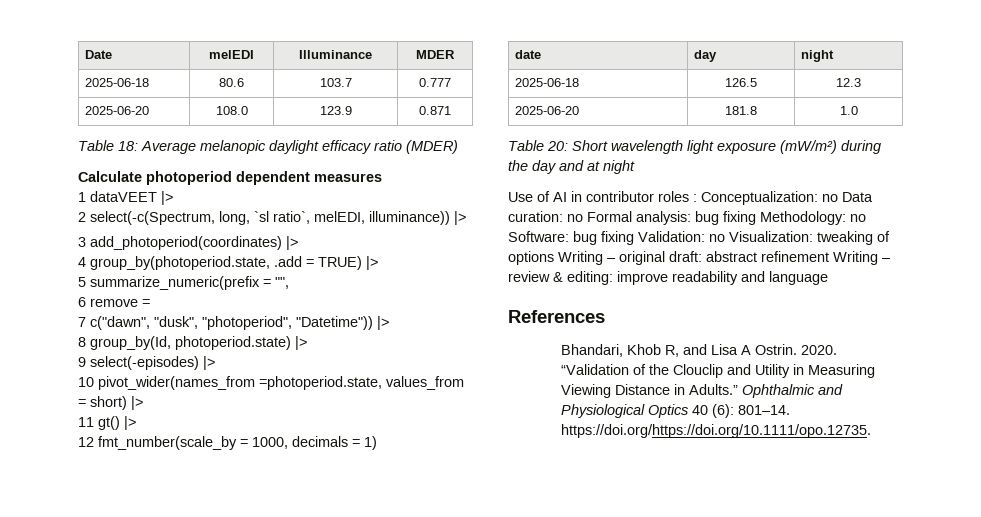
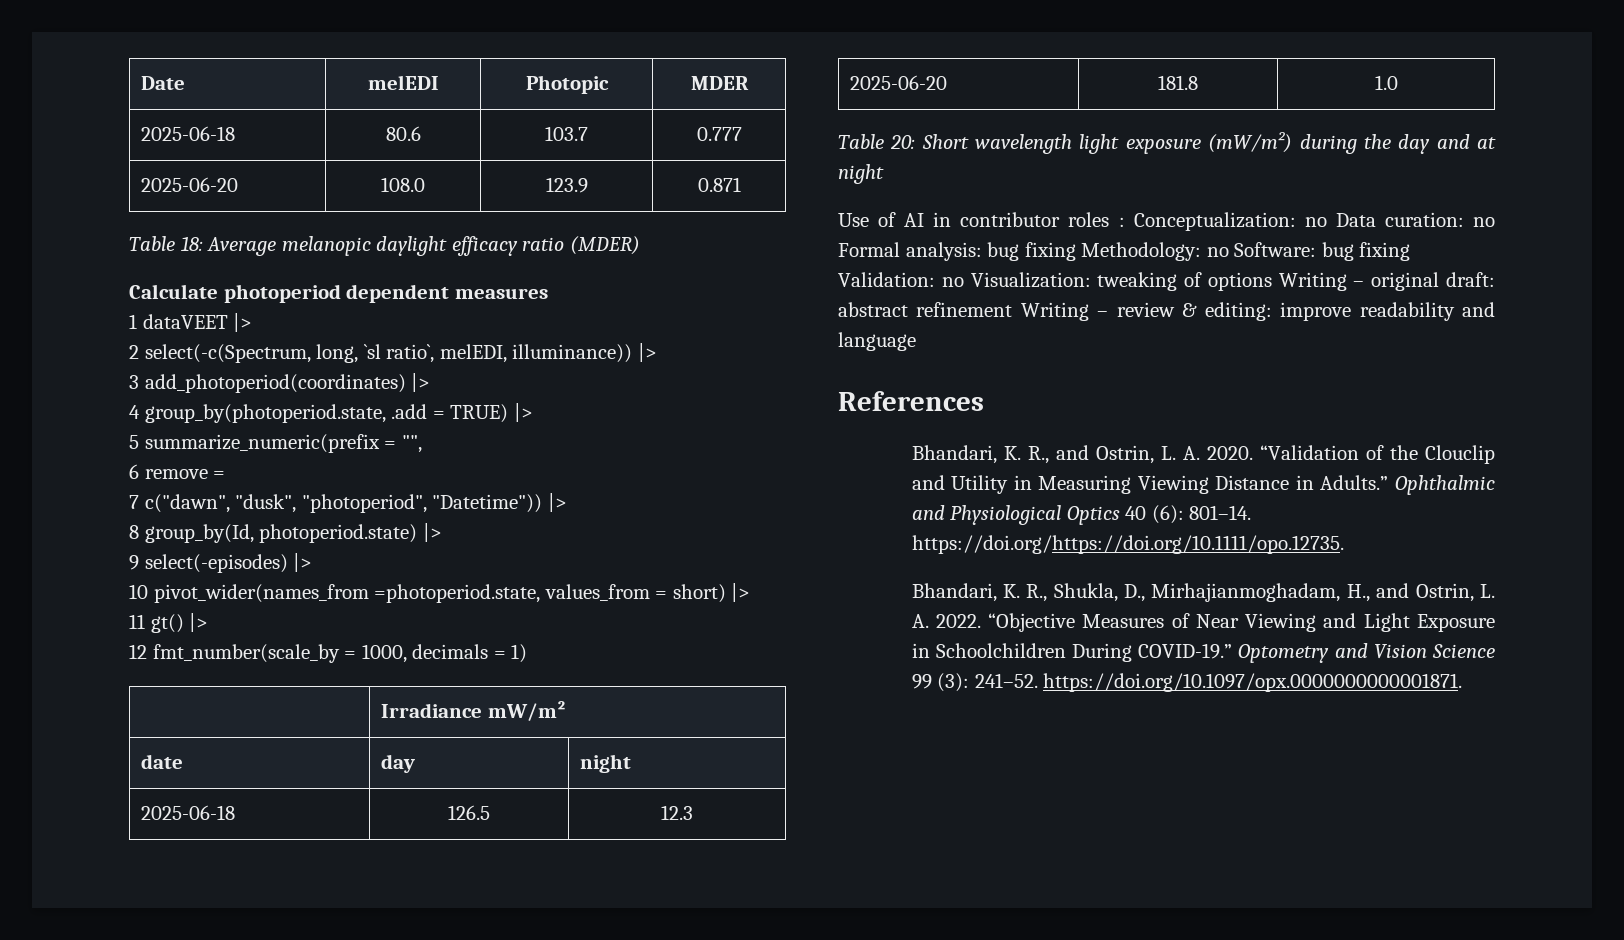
[299,50,372,59] Illuminance -> [525,75,609,94] Photopic
(377, 443) none -> [381,701,566,721] // | Irradiance mW/m²
[627,344,798,357] Khob R, and Lisa A Ostrin. -> [1003,445,1200,464] K. R., and Ostrin, L. A.
(872, 431) none -> [911,583,1495,602] [911,613,1496,632] [911,643,1495,663] [911,673,1463,692] // Bhandari, K. R., Shukla, D., Mirhajianmoghadam, H., and Ostrin, L. A. 2022. “Objective Measures of Near Viewing and Light Exposure in Schoolchildren During COVID-19.” Optometry and Vision Science 99 (3): 241–52. https://doi.org/10.1097/opx.0000000000001871.

